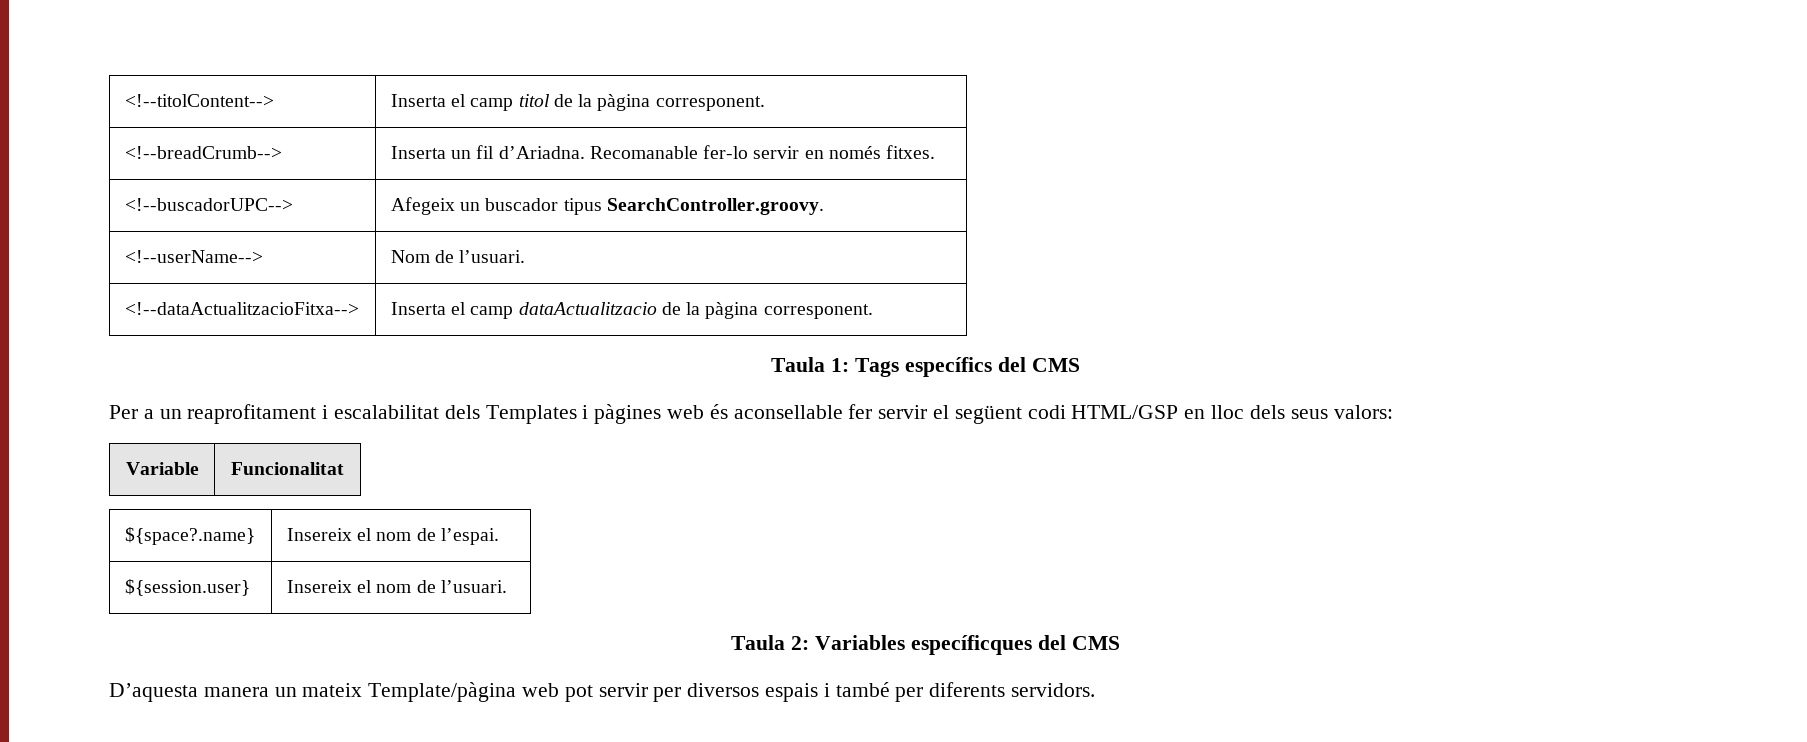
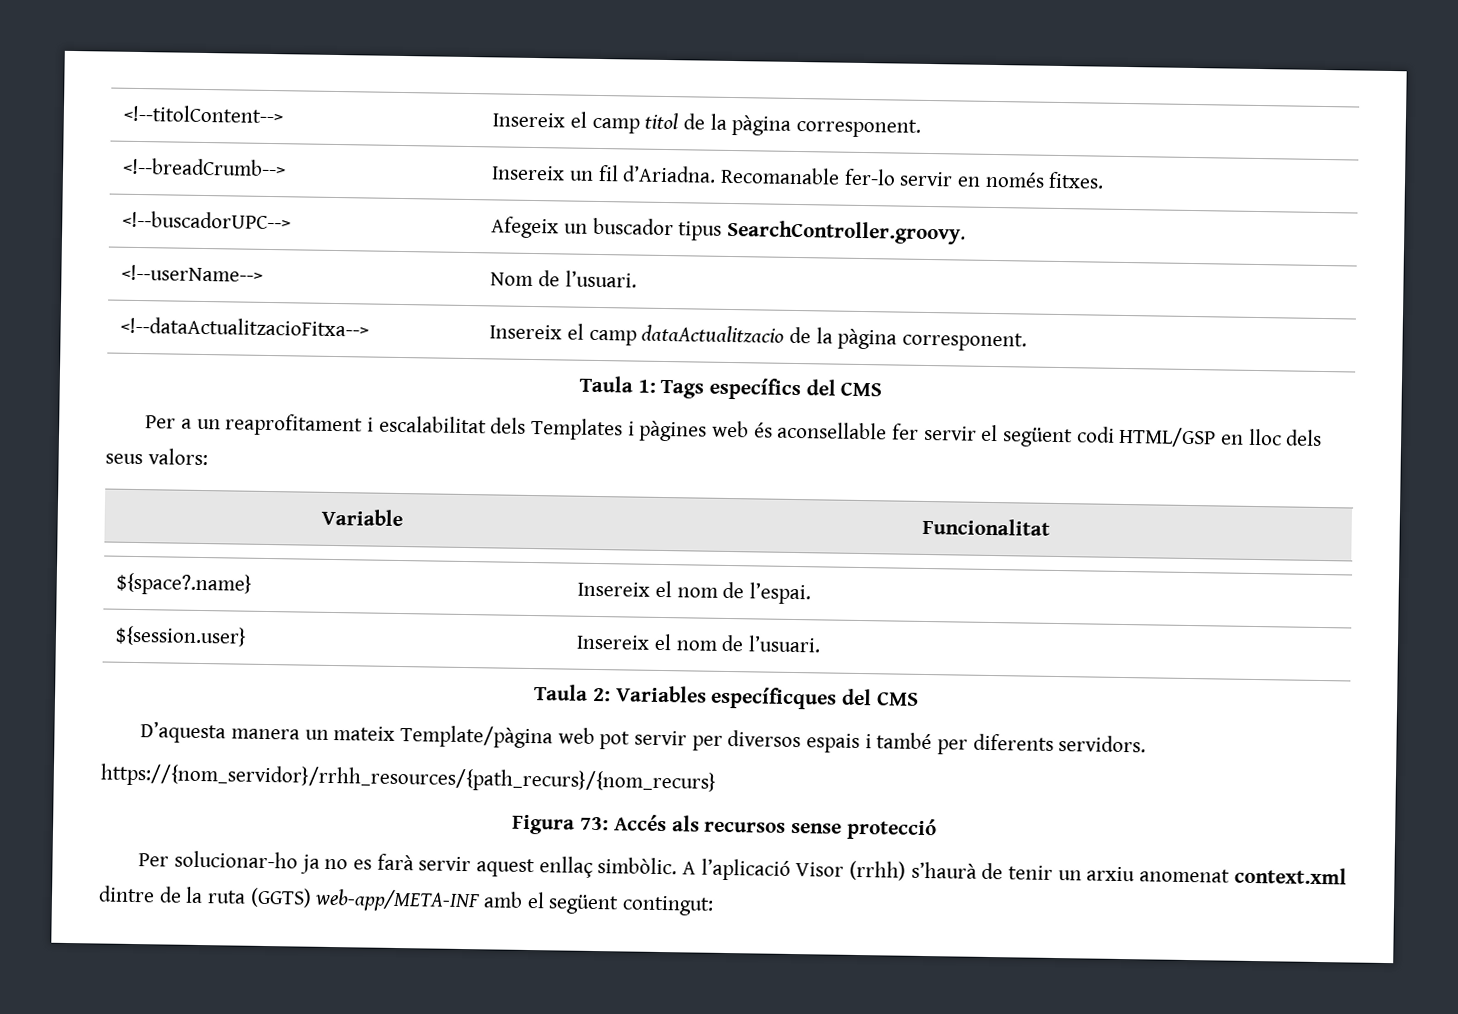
[390,94,446,107] Inserta -> [492,112,566,128] Insereix
[390,146,446,159] Inserta -> [491,165,566,181] Insereix
[390,302,446,315] Inserta -> [489,324,563,340] Insereix
(1096, 690) none -> [100,763,716,794] [512,814,937,841] [138,850,1347,885] [98,885,715,916] // https://{nom_servidor}/rrhh_resources/{path_recurs}/{nom_recurs} // Figura 73: Accés als recursos sense protecció // Per solucionar-ho ja no es farà servir aquest enllaç simbòlic. A l’aplicació Visor (rrhh) s’haurà de tenir un arxiu anomenat context.xml dintre de la ruta (GGTS) web-app/META-INF amb el següent contingut:

